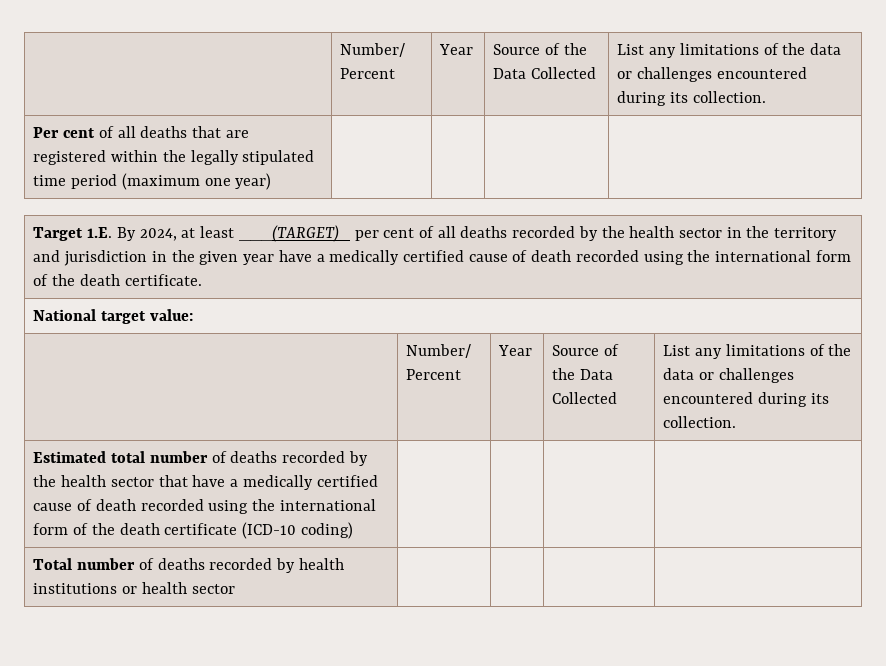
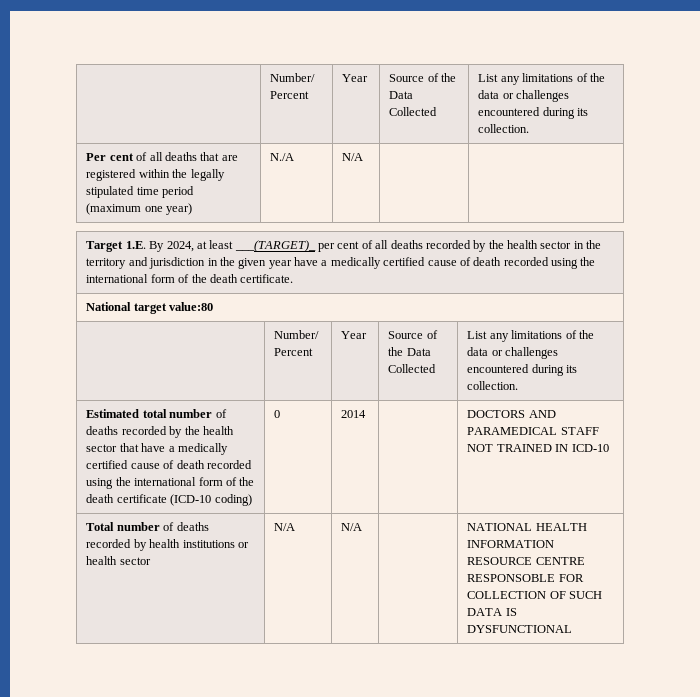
(272, 181) | -> [270,153,295,161] [342,153,364,161] N./A | N/A
[149,309,193,321] value: -> [169,302,214,311] value:80
(353, 530) | | | -> [274,410,281,418] [341,410,367,418] [467,410,556,418] [467,427,599,435] [467,444,609,452] 0 | 2014 | | DOCTORS AND PARAMEDICAL STAFF NOT TRAINED IN ICD-10
(235, 589) | | | -> [274,523,296,531] [341,523,363,531] [467,523,587,531] [467,540,555,548] [467,557,585,565] [467,574,584,582] [467,591,603,599] [467,608,517,616] [467,625,573,633] N/A | N/A | | NATIONAL HEALTH INFORMATION RESOURCE CENTRE RESPONSOBLE FOR COLLECTION OF SUCH DATA IS DYSFUNCTIONAL

